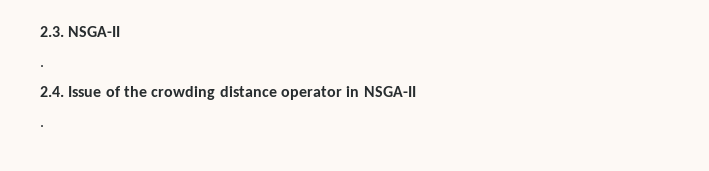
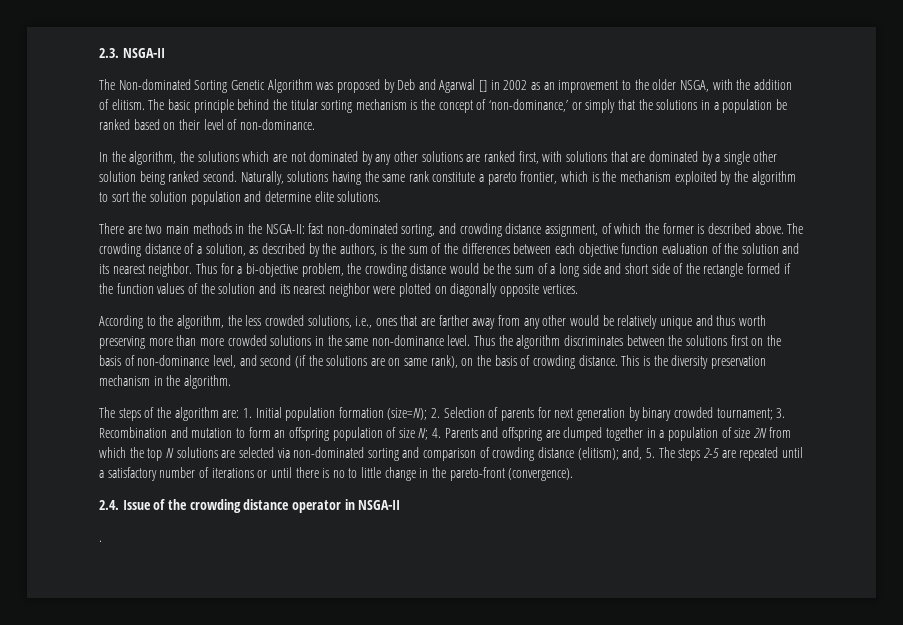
[40,65,44,67] . -> [99,79,792,93] [99,99,787,113] [99,119,315,130] [99,151,778,165] [99,171,796,185] [99,191,382,205] [99,223,804,237] [99,243,800,257] [99,263,791,277] [99,283,578,297] [99,315,766,329] [99,335,781,349] [99,355,766,369] [99,375,231,389] [99,407,786,421] [99,427,792,441] [99,447,803,461] [99,467,574,481] The Non-dominated Sorting Genetic Algorithm was proposed by Deb and Agarwal [] in 2002 as an improvement to the older NSGA, with the addition of elitism. The basic principle behind the titular sorting mechanism is the concept of ‘non-dominance,’ or simply that the solutions in a population be ranked based on their level of non-dominance. // In the algorithm, the solutions which are not dominated by any other solutions are ranked first, with solutions that are dominated by a single other solution being ranked second. Naturally, solutions having the same rank constitute a pareto frontier, which is the mechanism exploited by the algorithm to sort the solution population and determine elite solutions. // There are two main methods in the NSGA-II: fast non-dominated sorting, and crowding distance assignment, of which the former is described above. The crowding distance of a solution, as described by the authors, is the sum of the differences between each objective function evaluation of the solution and its nearest neighbor. Thus for a bi-objective problem, the crowding distance would be the sum of a long side and short side of the rectangle formed if the function values of the solution and its nearest neighbor were plotted on diagonally opposite vertices. // According to the algorithm, the less crowded solutions, i.e., ones that are farther away from any other would be relatively unique and thus worth preserving more than more crowded solutions in the same non-dominance level. Thus the algorithm discriminates between the solutions first on the basis of non-dominance level, and second (if the solutions are on same rank), on the basis of crowding distance. This is the diversity preservation mechanism in the algorithm. // The steps of the algorithm are: 1. Initial population formation (size=N); 2. Selection of parents for next generation by binary crowded tournament; 3. Recombination and mutation to form an offspring population of size N; 4. Parents and offspring are clumped together in a population of size 2N from which the top N solutions are selected via non-dominated sorting and comparison of crowding distance (elitism); and, 5. The steps 2-5 are repeated until a satisfactory number of iterations or until there is no to little change in the pareto-front (convergence).

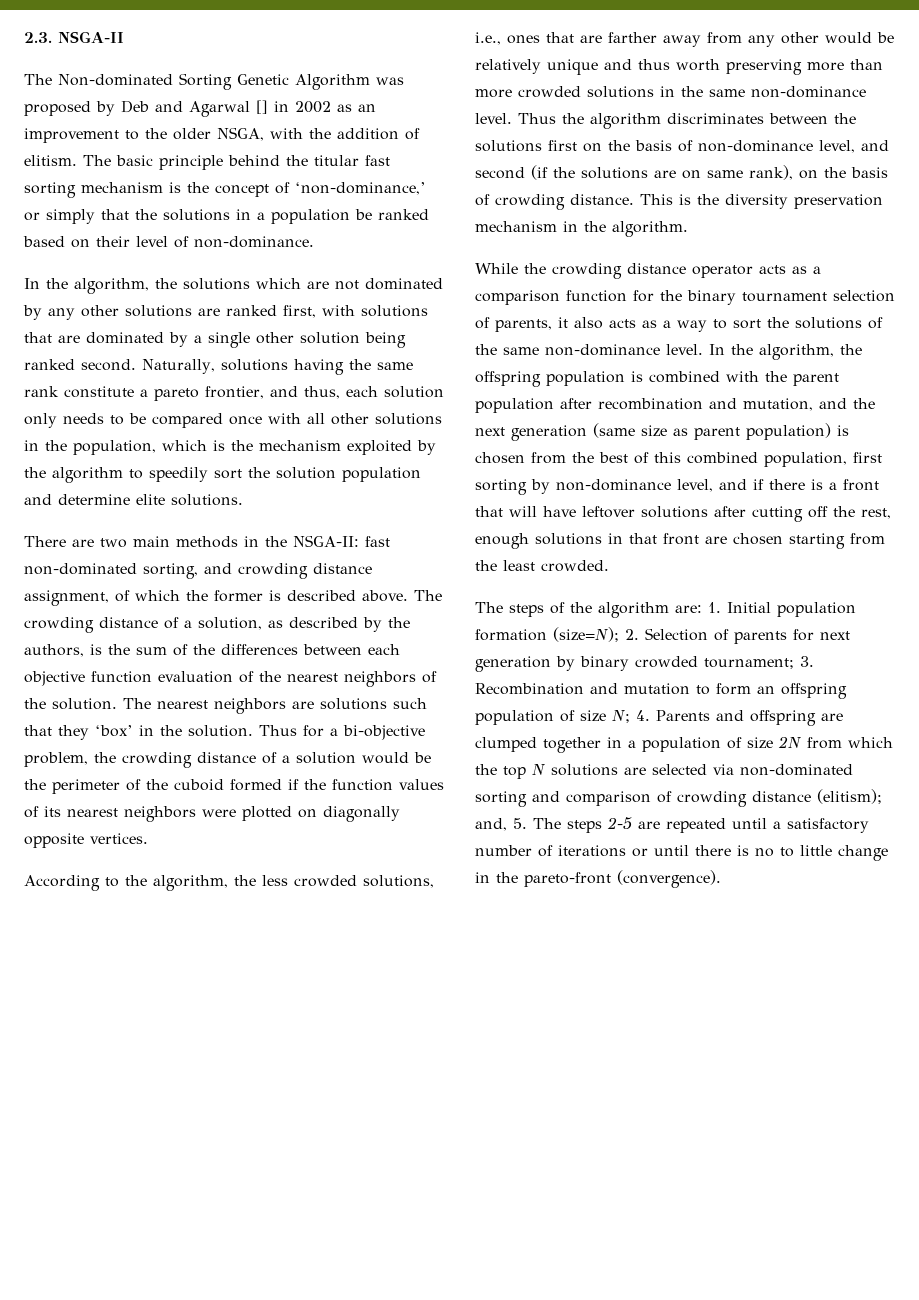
(318, 104) none -> [365,155,390,166] fast
(558, 177) none -> [270,386,444,399] [24,413,442,428] [24,440,156,455] and thus, each solution only needs to be compared once with all other solutions in the population,
(108, 197) none -> [149,467,208,482] speedily
[741,243,800,254] [99,263,193,277] solution and its nearest neighbor. -> [287,671,437,687] [24,698,427,714] [24,725,253,740] nearest neighbors of the solution. The nearest neighbors are solutions such that they ‘box’ in the solution.
[450,263,744,277] would be the sum of a long side and short side of the rectangle -> [262,752,431,764] [24,779,224,794] of a solution would be the perimeter of the cuboid
[200,283,370,297] the solution and its nearest neighbor -> [44,806,196,822] its nearest neighbors
(231, 382) none -> [475,263,821,279] [475,290,895,305] [475,317,883,332] [475,344,862,360] [475,371,839,387] [475,398,875,413] [475,423,849,441] [475,452,882,467] [475,479,879,495] [475,506,891,522] [475,533,885,549] [475,560,609,572] // While the crowding distance operator acts as a comparison function for the binary tournament selection of parents, it also acts as a way to sort the solutions of the same non-dominance level. In the algorithm, the offspring population is combined with the parent population after recombination and mutation, and the next generation (same size as parent population) is chosen from the best of this combined population, first sorting by non-dominance level, and if there is a front that will have leftover solutions after cutting off the rest, enough solutions in that front are chosen starting from the least crowded.
[99,499,401,513] [99,540,102,542] // 2.4. Issue of the crowding distance operator in NSGA-II // . -> (721, 879) none

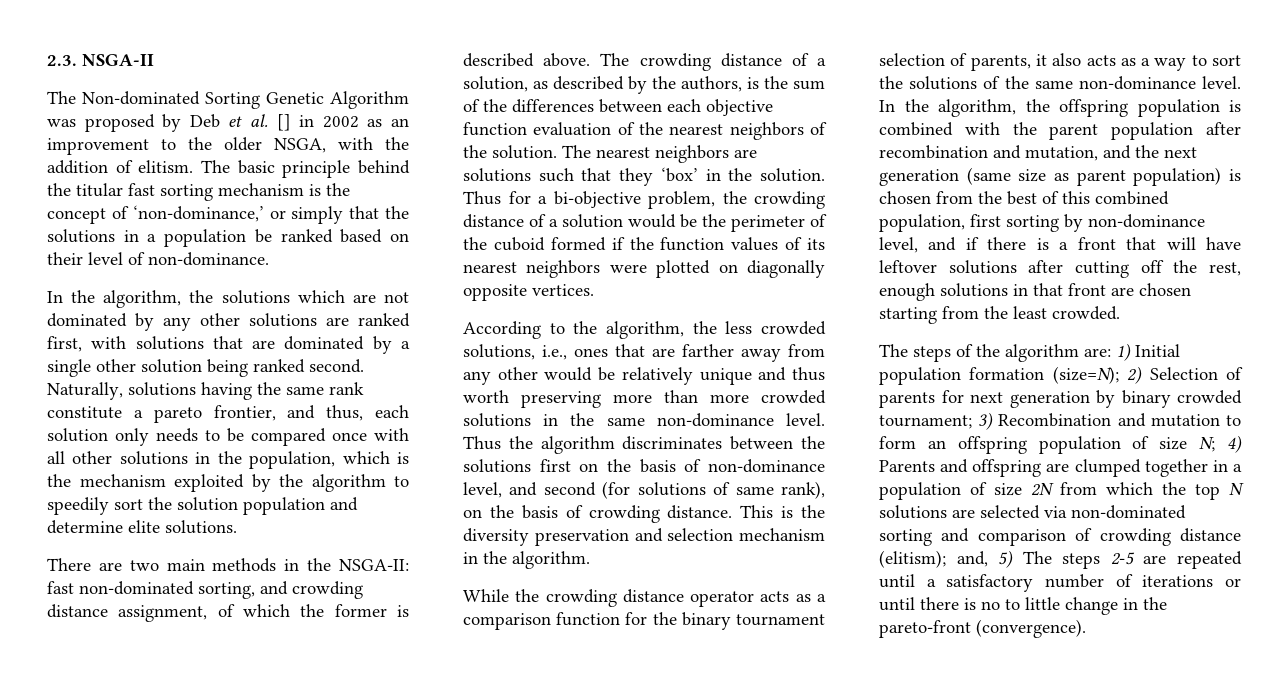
[155,101,250,117] and Agarwal -> [228,114,268,127] et al.
[531,165,701,180] (if the solutions are on -> [602,481,731,499] (for solutions of
(883, 201) none -> [634,528,734,542] and selection
[708,602,721,613] 1. -> [1116,343,1131,361] 1)
[625,629,639,640] 2. -> [1127,366,1143,384] 2)
[800,656,814,667] 3. -> [978,412,994,430] 3)
[636,710,650,721] 4. -> [1227,435,1242,453] 4)
[513,818,527,829] 5. -> [998,550,1014,568] 5)

